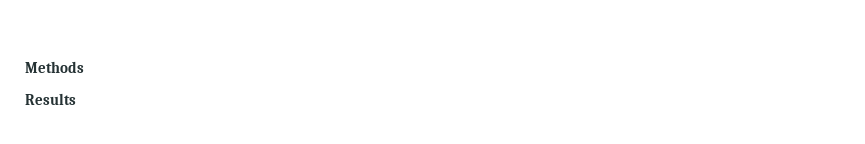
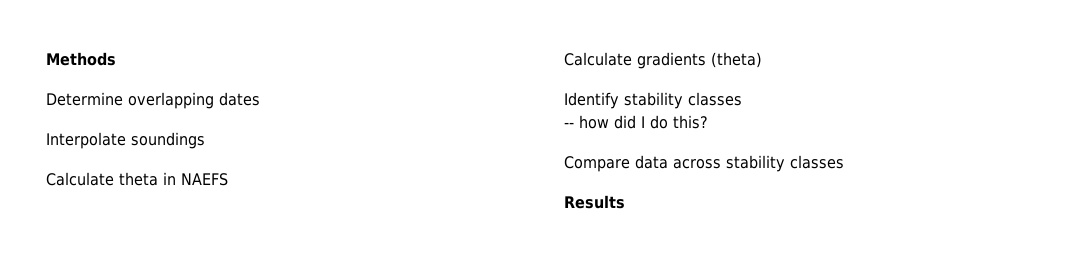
(84, 67) none -> [46,92,260,109] [46,132,205,149] [46,172,228,186] [564,52,762,69] [564,92,742,109] [564,115,708,129] [564,155,844,172] // Determine overlapping dates // Interpolate soundings // Calculate theta in NAEFS // Calculate gradients (theta) // Identify stability classes // -- how did I do this? // Compare data across stability classes

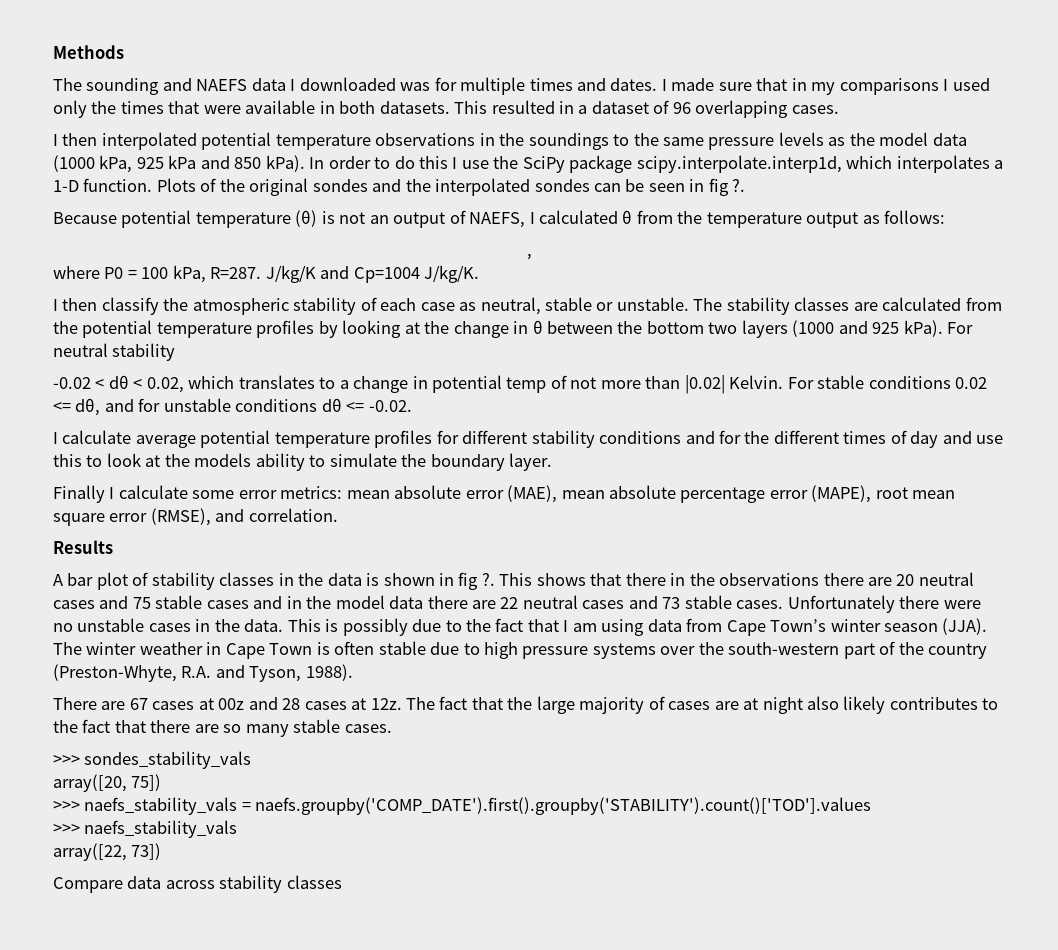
[46,92,260,109] [46,132,205,149] [46,172,228,186] [564,52,762,69] [564,92,742,109] [564,115,708,129] Determine overlapping dates // Interpolate soundings // Calculate theta in NAEFS // Calculate gradients (theta) // Identify stability classes // -- how did I do this? -> [53,77,990,95] [53,100,839,118] [53,132,967,150] [53,155,1004,173] [53,178,746,196] [53,210,946,228] [526,253,532,260] [53,265,480,283] [53,297,1002,315] [53,320,974,338] [53,343,176,361] [53,375,988,394] [53,398,412,416] [53,430,1004,448] [53,453,553,471] [53,485,956,503] [53,508,338,526] [53,540,113,554] [53,572,974,590] [53,595,981,613] [53,618,988,636] [53,641,988,659] [53,664,353,682] [53,696,999,714] [53,719,392,737] [53,751,252,769] [53,774,162,792] [53,797,872,815] [53,820,238,838] [53,843,162,861] The sounding and NAEFS data I downloaded was for multiple times and dates. I made sure that in my comparisons I used only the times that were available in both datasets. This resulted in a dataset of 96 overlapping cases. // I then interpolated potential temperature observations in the soundings to the same pressure levels as the model data (1000 kPa, 925 kPa and 850 kPa). In order to do this I use the SciPy package scipy.interpolate.interp1d, which interpolates a 1-D function. Plots of the original sondes and the interpolated sondes can be seen in fig ?. // Because potential temperature (θ) is not an output of NAEFS, I calculated θ from the temperature output as follows: // , // where P0 = 100 kPa, R=287. J/kg/K and Cp=1004 J/kg/K. // I then classify the atmospheric stability of each case as neutral, stable or unstable. The stability classes are calculated from the potential temperature profiles by looking at the change in θ between the bottom two layers (1000 and 925 kPa). For neutral stability // -0.02 < dθ < 0.02, which translates to a change in potential temp of not more than |0.02| Kelvin. For stable conditions 0.02 <= dθ, and for unstable conditions dθ <= -0.02. // I calculate average potential temperature profiles for different stability conditions and for the different times of day and use this to look at the models ability to simulate the boundary layer. // Finally I calculate some error metrics: mean absolute error (MAE), mean absolute percentage error (MAPE), root mean square error (RMSE), and correlation. // Results // A bar plot of stability classes in the data is shown in fig ?. This shows that there in the observations there are 20 neutral cases and 75 stable cases and in the model data there are 22 neutral cases and 73 stable cases. Unfortunately there were no unstable cases in the data. This is possibly due to the fact that I am using data from Cape Town’s winter season (JJA). The winter weather in Cape Town is often stable due to high pressure systems over the south-western part of the country (Preston-Whyte, R.A. and Tyson, 1988). // There are 67 cases at 00z and 28 cases at 12z. The fact that the large majority of cases are at night also likely contributes to the fact that there are so many stable cases. // >>> sondes_stability_vals // array([20, 75]) // >>> naefs_stability_vals = naefs.groupby('COMP_DATE').first().groupby('STABILITY').count()['TOD'].values // >>> naefs_stability_vals // array([22, 73])
[564,195,625,209] // Results -> (342, 882) none

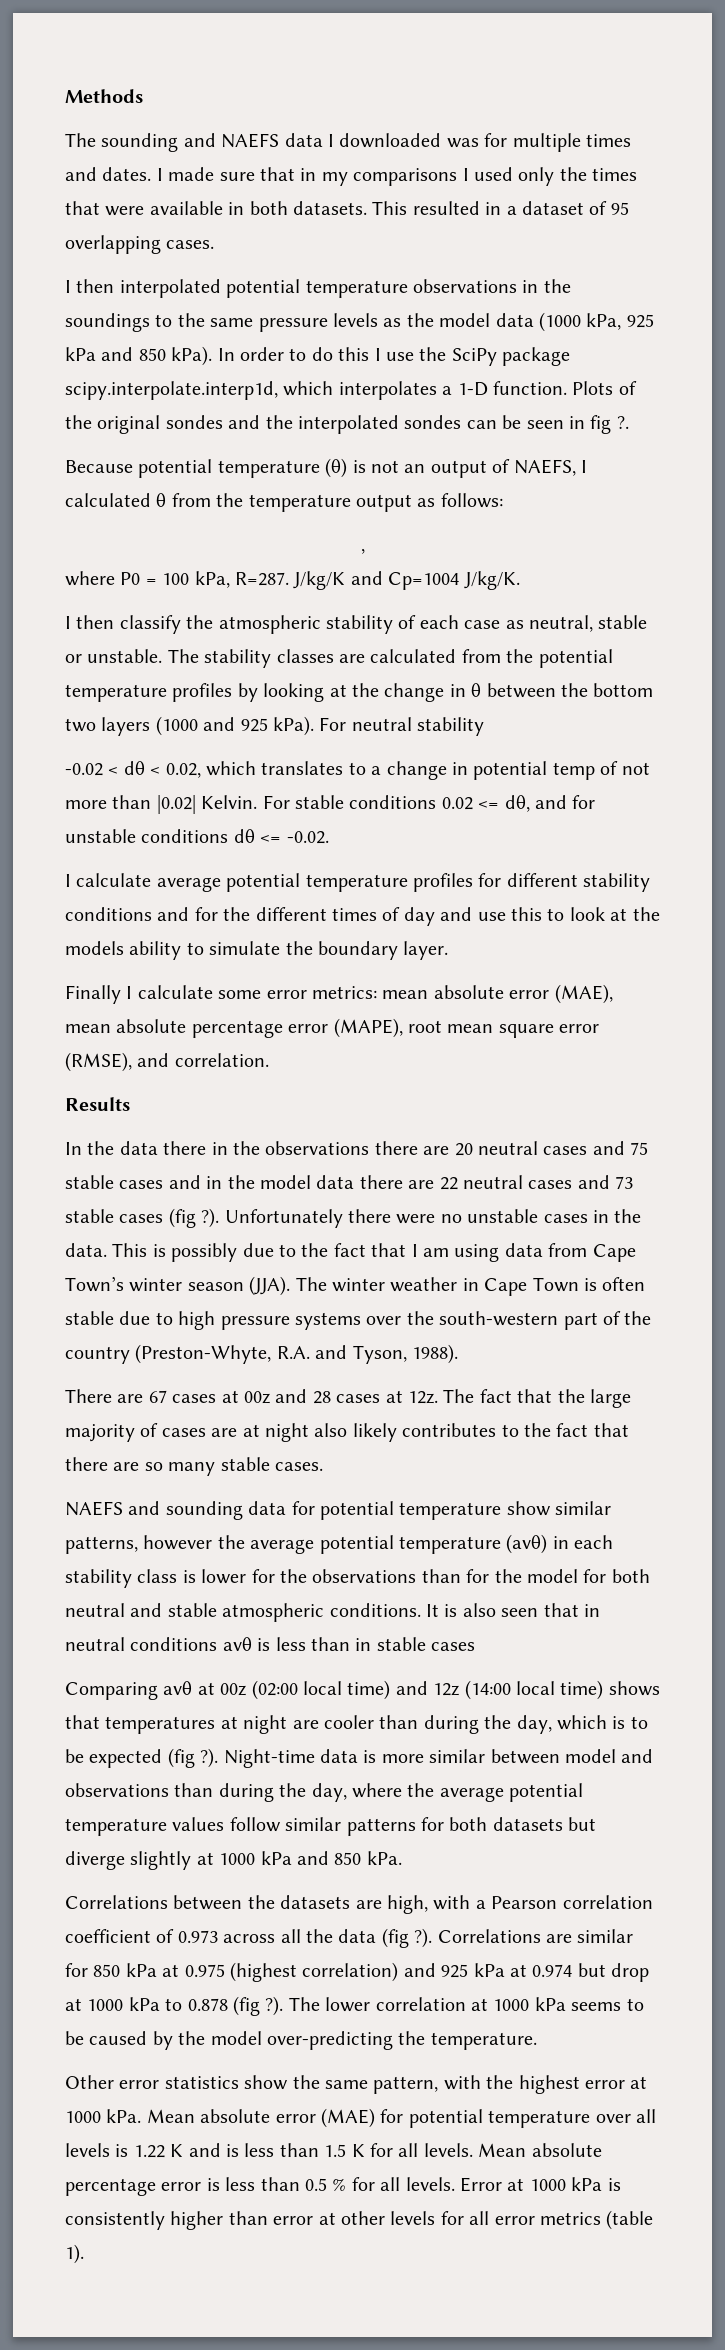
[672,102,691,114] 96 -> [610,202,629,215] 95
[53,572,622,590] A bar plot of stability classes in the data is shown in fig ?. This shows that -> [65,1141,158,1155] In the data
[736,600,784,609] cases. -> [119,1208,220,1228] cases (fig ?).
[53,751,252,769] [53,774,162,792] [53,797,872,815] [53,820,238,838] [53,843,162,861] [53,875,342,893] >>> sondes_stability_vals // array([20, 75]) // >>> naefs_stability_vals = naefs.groupby('COMP_DATE').first().groupby('STABILITY').count()['TOD'].values // >>> naefs_stability_vals // array([22, 73]) // Compare data across stability classes -> [65,1501,612,1520] [65,1534,614,1554] [65,1569,650,1588] [65,1603,600,1622] [65,1637,476,1651] [65,1680,660,1700] [65,1715,648,1734] [65,1748,654,1768] [65,1783,584,1802] [65,1817,597,1836] [65,1851,402,1870] [65,1895,653,1914] [65,1928,634,1948] [65,1962,650,1982] [65,1996,644,2016] [65,2031,537,2050] [65,2075,648,2094] [65,2108,656,2128] [65,2143,602,2158] [65,2177,621,2196] [65,2210,654,2230] [65,2244,84,2264] NAEFS and sounding data for potential temperature show similar patterns, however the average potential temperature (avθ) in each stability class is lower for the observations than for the model for both neutral and stable atmospheric conditions. It is also seen that in neutral conditions avθ is less than in stable cases // Comparing avθ at 00z (02:00 local time) and 12z (14:00 local time) shows that temperatures at night are cooler than during the day, which is to be expected (fig ?). Night-time data is more similar between model and observations than during the day, where the average potential temperature values follow similar patterns for both datasets but diverge slightly at 1000 kPa and 850 kPa. // Correlations between the datasets are high, with a Pearson correlation coefficient of 0.973 across all the data (fig ?). Correlations are similar for 850 kPa at 0.975 (highest correlation) and 925 kPa at 0.974 but drop at 1000 kPa to 0.878 (fig ?). The lower correlation at 1000 kPa seems to be caused by the model over-predicting the temperature. // Other error statistics show the same pattern, with the highest error at 1000 kPa. Mean absolute error (MAE) for potential temperature over all levels is 1.22 K and is less than 1.5 K for all levels. Mean absolute percentage error is less than 0.5 % for all levels. Error at 1000 kPa is consistently higher than error at other levels for all error metrics (table 1).

